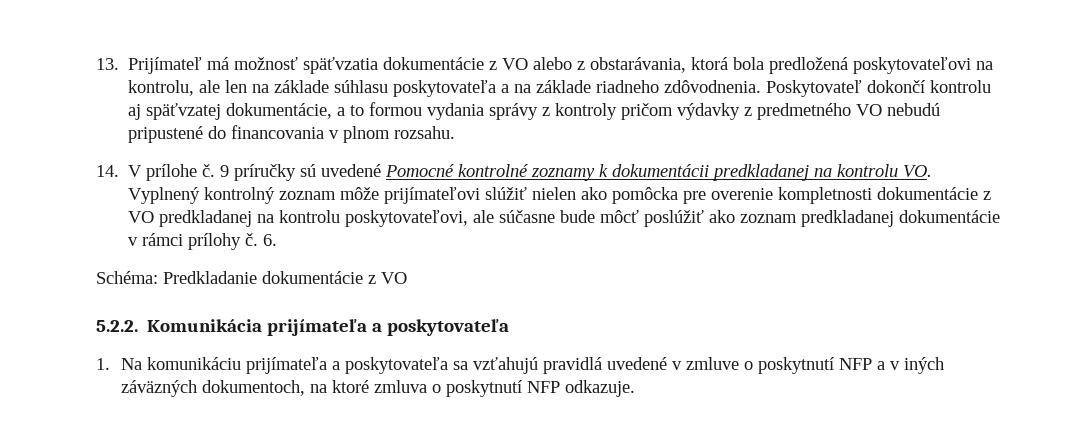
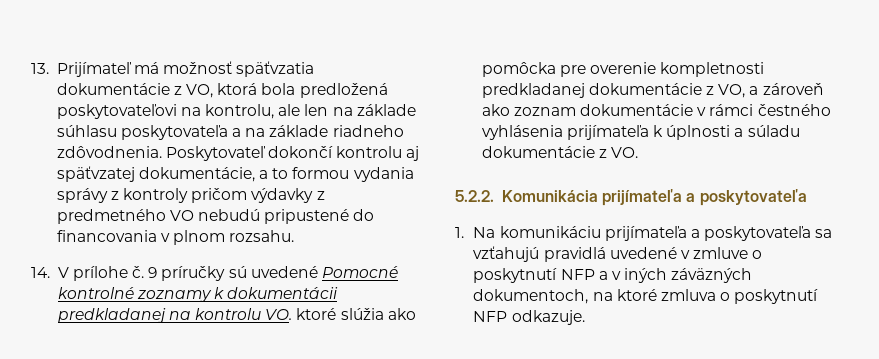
[502,57,687,73] VO alebo z obstarávania, -> [186,84,214,98] VO,
[128,187,577,204] Vyplnený kontrolný zoznam môže prijímateľovi slúžiť nielen -> [296,308,384,320] ktoré slúžia
[877,187,992,200] [128,210,705,227] dokumentácie z VO predkladanej na kontrolu poskytovateľovi, ale súčasne bude môcť poslúžiť -> [481,83,824,98] predkladanej dokumentácie z VO, a zároveň
[801,210,895,227] predkladanej -> (576, 111) none
[188,233,278,250] [96,271,407,284] prílohy č. 6. // Schéma: Predkladanie dokumentácie z VO -> [757,104,831,116] [481,125,800,140] [481,146,639,158] čestného vyhlásenia prijímateľa k úplnosti a súladu dokumentácie z VO.

